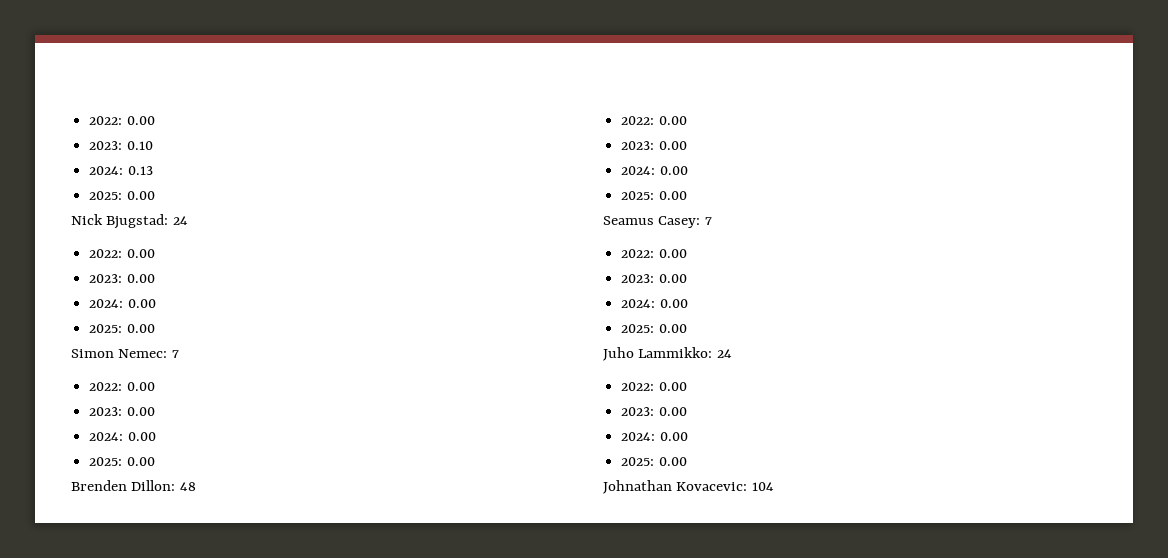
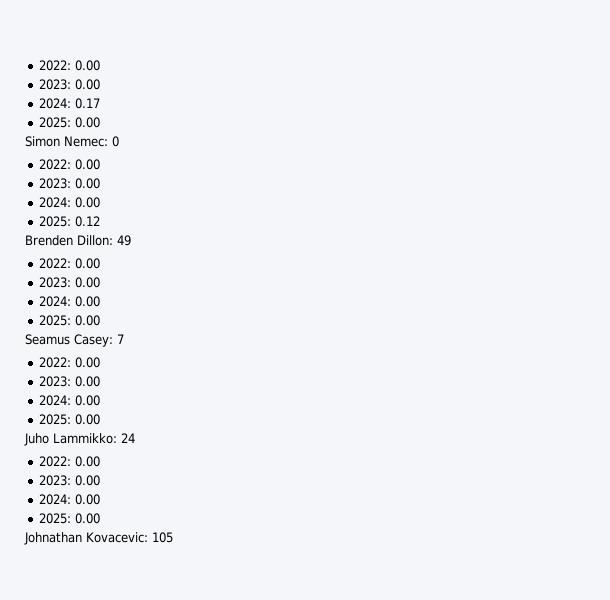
[89,116,155,125] [89,141,153,150] [89,166,153,175] [89,191,155,200] [71,214,188,229] [89,249,155,258] [89,274,155,283] [89,299,156,308] [89,324,155,333] [71,349,179,358] [89,382,155,391] [89,407,155,416] [89,432,156,441] [89,457,155,466] 2022: 0.00 // 2023: 0.10 // 2024: 0.13 // 2025: 0.00 // Nick Bjugstad: 24 // 2022: 0.00 // 2023: 0.00 // 2024: 0.00 // 2025: 0.00 // Simon Nemec: 7 // 2022: 0.00 // 2023: 0.00 // 2024: 0.00 // 2025: 0.00 -> [38,60,100,71] [38,79,100,90] [38,98,100,109] [38,117,100,128] [25,136,119,147] [38,159,100,170] [38,178,100,189] [38,197,100,208] [38,216,100,227] 2022: 0.00 // 2023: 0.00 // 2024: 0.17 // 2025: 0.00 // Simon Nemec: 0 // 2022: 0.00 // 2023: 0.00 // 2024: 0.00 // 2025: 0.12
[179,482,196,491] 48 -> [117,235,131,246] 49
[751,482,774,491] 104 -> [152,532,173,543] 105

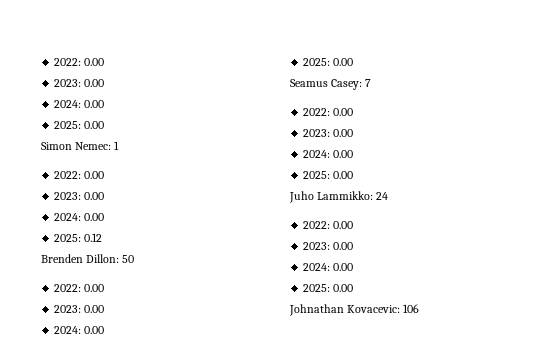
[38,60,100,71] [38,79,100,90] [38,98,100,109] 2022: 0.00 // 2023: 0.00 // 2024: 0.17 -> [54,58,105,66] [54,79,105,87] [54,100,105,108] 2022: 0.00 // 2023: 0.00 // 2024: 0.00
[112,136,119,147] 0 -> [114,141,120,150] 1
[117,235,131,246] 49 -> [122,255,135,263] 50
[152,532,173,543] 105 -> [403,304,420,313] 106

